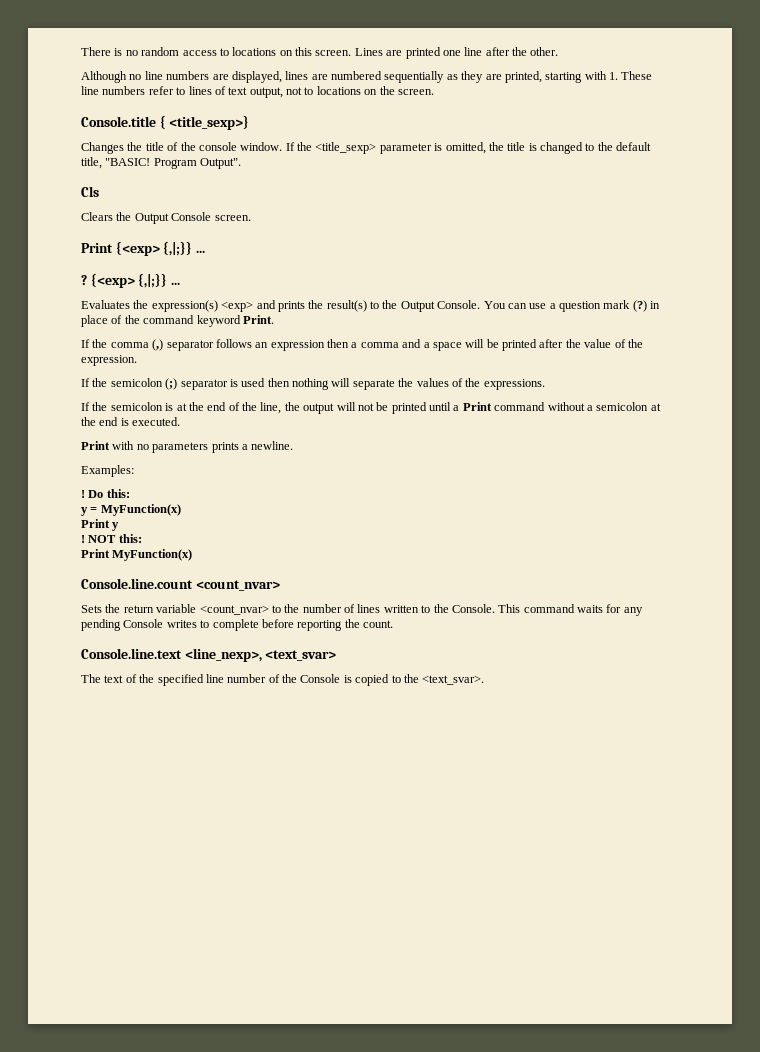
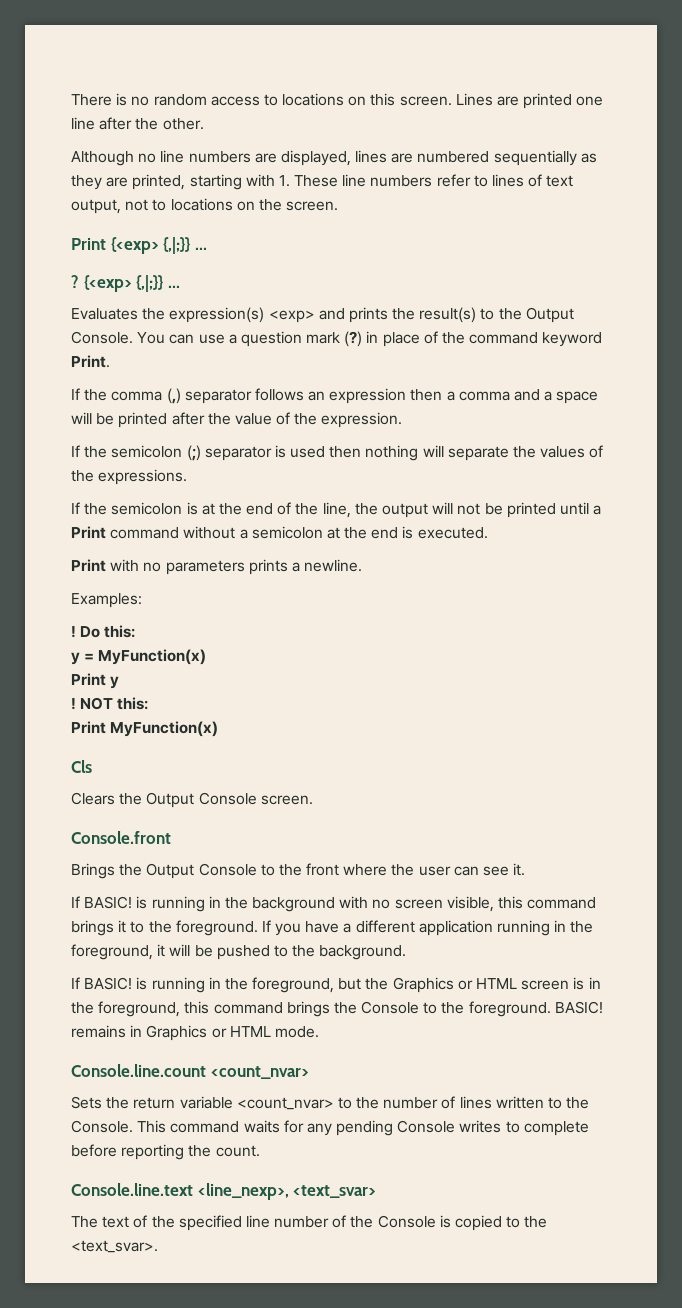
[81,115,250,130] [81,142,652,154] [81,157,242,169] [81,186,99,197] [81,212,251,224] // Console.title { <title_sexp>} // Changes the title of the console window. If the <title_sexp> parameter is omitted, the title is changed to the default title, "BASIC! Program Output". // Cls // Clears the Output Console screen. -> (339, 206) none
(193, 555) none -> [71,760,92,773] [71,792,313,808] [71,831,171,844] [71,863,526,879] [71,896,597,912] [71,920,594,936] [71,944,407,960] [71,977,601,993] [71,1001,603,1017] [71,1025,319,1041] // Cls // Clears the Output Console screen. // Console.front // Brings the Output Console to the front where the user can see it. // If BASIC! is running in the background with no screen visible, this command brings it to the foreground. If you have a different application running in the foreground, it will be pushed to the background. // If BASIC! is running in the foreground, but the Graphics or HTML screen is in the foreground, this command brings the Console to the foreground. BASIC! remains in Graphics or HTML mode.

